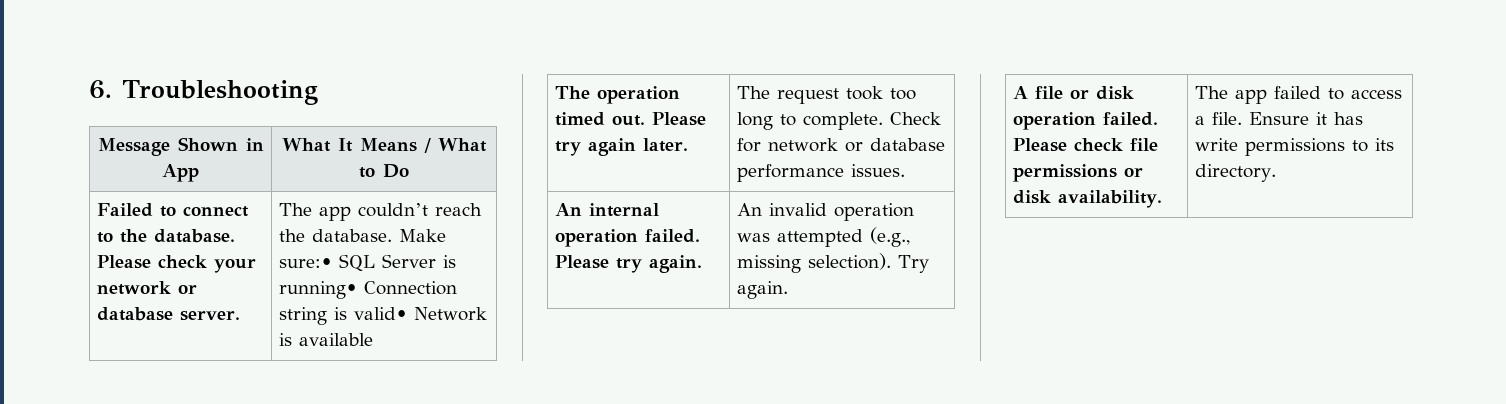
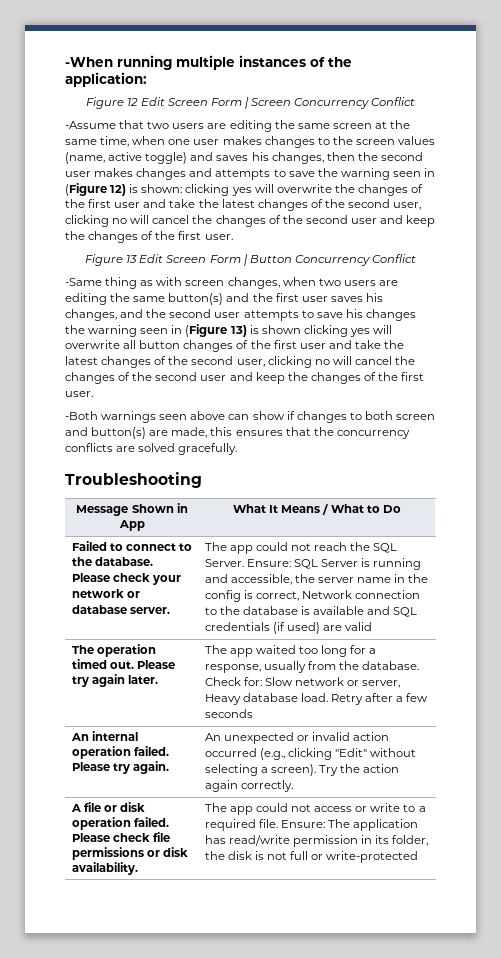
[89,80,112,99] 6. -> [65,55,352,70] [65,72,147,87] [85,97,416,109] [65,120,411,132] [65,136,436,148] [65,152,423,164] [65,168,436,180] [65,183,424,196] [65,199,422,211] [65,215,436,227] [65,231,233,243] [85,254,416,266] [65,277,398,289] [65,293,383,305] [65,309,416,321] [65,324,393,337] [65,340,405,352] [65,356,416,368] [65,372,425,384] [65,391,93,397] [65,411,436,423] [65,427,410,439] [65,443,238,455] -When running multiple instances of the application: // Figure 12 Edit Screen Form | Screen Concurrency Conflict // -Assume that two users are editing the same screen at the same time, when one user makes changes to the screen values (name, active toggle) and saves his changes, then the second user makes changes and attempts to save the warning seen in (Figure 12) is shown: clicking yes will overwrite the changes of the first user and take the latest changes of the second user, clicking no will cancel the changes of the second user and keep the changes of the first user. // Figure 13 Edit Screen Form | Button Concurrency Conflict // -Same thing as with screen changes, when two users are editing the same button(s) and the first user saves his changes, and the second user attempts to save his changes the warning seen in (Figure 13) is shown clicking yes will overwrite all button changes of the first user and take the latest changes of the second user, clicking no will cancel the changes of the second user and keep the changes of the first user. // -Both warnings seen above can show if changes to both screen and button(s) are made, this ensures that the concurrency conflicts are solved gracefully. //
[357,203,482,217] [278,229,446,242] [278,254,456,272] [278,281,457,299] [278,307,487,325] [278,333,373,346] couldn’t reach the database. Make sure:• SQL Server is running• Connection string is valid• Network is available -> [255,542,398,553] [204,558,422,570] [204,574,429,585] [204,590,421,602] [204,606,418,617] [204,622,373,634] could not reach the SQL Server. Ensure: SQL Server is running and accessible, the server name in the config is correct, Network connection to the database is available and SQL credentials (if used) are valid
[776,86,916,104] [736,112,941,130] [736,138,945,152] [736,164,905,182] request took too long to complete. Check for network or database performance issues. -> [229,645,377,657] [204,661,420,673] [204,677,401,688] [204,693,429,705] [204,709,253,718] app waited too long for a response, usually from the database. Check for: Slow network or server, Heavy database load. Retry after a few seconds
[768,203,914,221] [736,227,910,247] [736,253,929,273] [736,281,788,299] invalid operation was attempted (e.g., missing selection). Try again. -> [223,732,390,744] [204,748,417,760] [204,764,400,776] [204,780,293,792] unexpected or invalid action occurred (e.g., clicking "Edit" without selecting a screen). Try the action again correctly.
[1273,86,1402,100] [1194,112,1363,125] [1194,138,1394,156] [1194,164,1276,182] failed to access a file. Ensure it has write permissions to its directory. -> [255,803,426,812] [204,819,419,831] [204,835,429,847] [204,851,419,863] could not access or write to a required file. Ensure: The application has read/write permission in its folder, the disk is not full or write-protected

